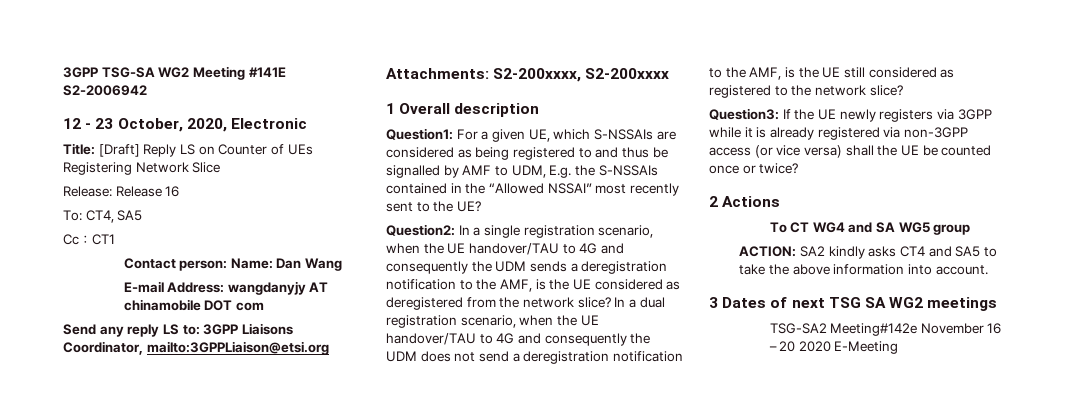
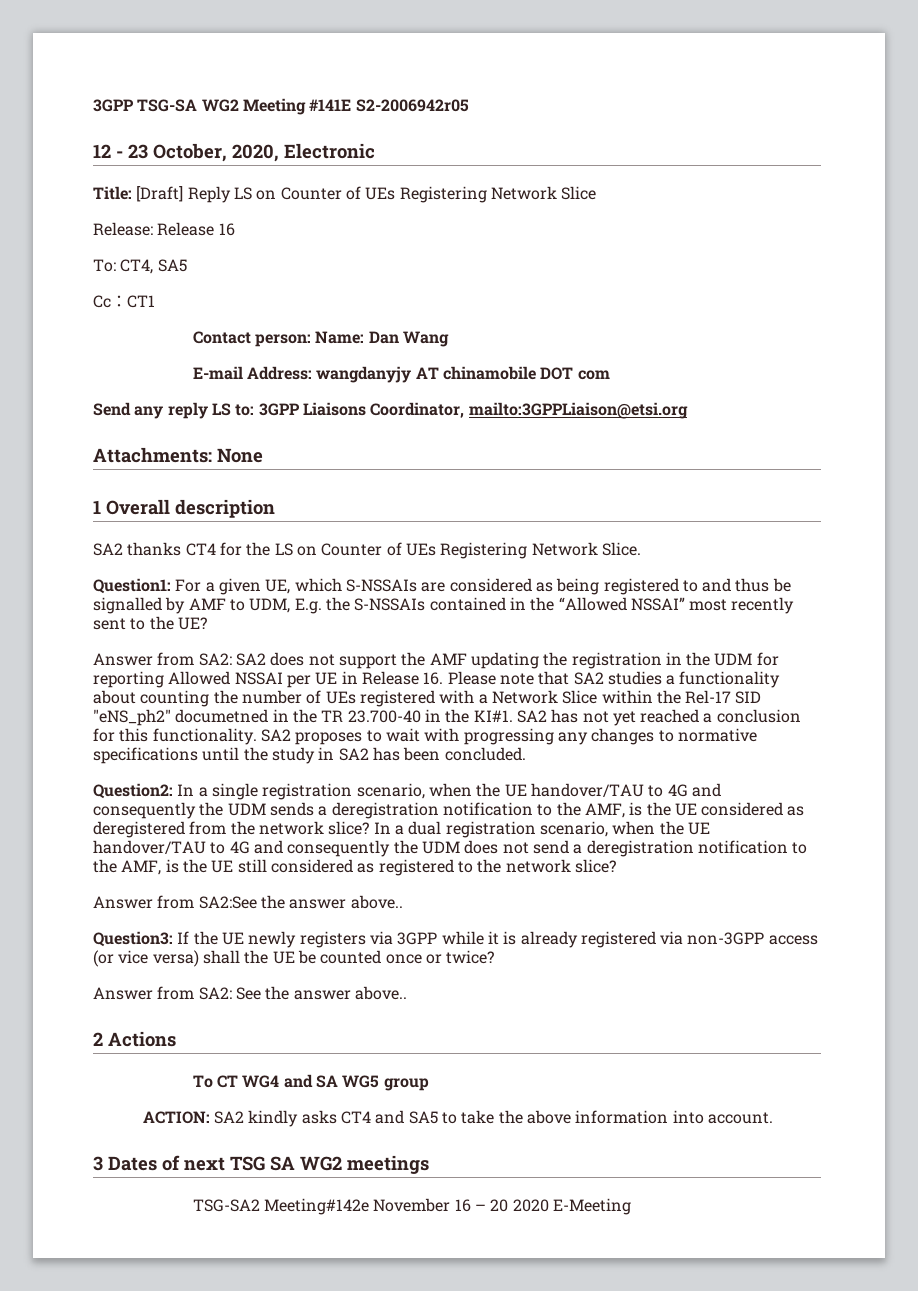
[63,85,147,96] S2-2006942 -> [355,99,469,112] S2-2006942r05
[386,68,670,82] Attachments: S2-200xxxx, S2-200xxxx -> [93,447,263,463] Attachments: None
(540, 110) none -> [93,542,641,559] // SA2 thanks CT4 for the LS on Counter of UEs Registering Network Slice.
(481, 206) none -> [93,652,779,669] [93,671,781,688] [93,690,762,707] [93,709,801,726] [93,728,757,745] [93,747,526,764] // Answer from SA2: SA2 does not support the AMF updating the registration in the UDM for reporting Allowed NSSAI per UE in Release 16. Please note that SA2 studies a functionality about counting the number of UEs registered with a Network Slice within the Rel-17 SID "eNS_ph2" documetned in the TR 23.700-40 in the KI#1. SA2 has not yet reached a conclusion for this functionality. SA2 proposes to wait with progressing any changes to normative specifications until the study in SA2 has been concluded.
(903, 90) none -> [93,895,403,909] // Answer from SA2:See the answer above..
(799, 168) none -> [93,986,407,1000] // Answer from SA2: See the answer above..

